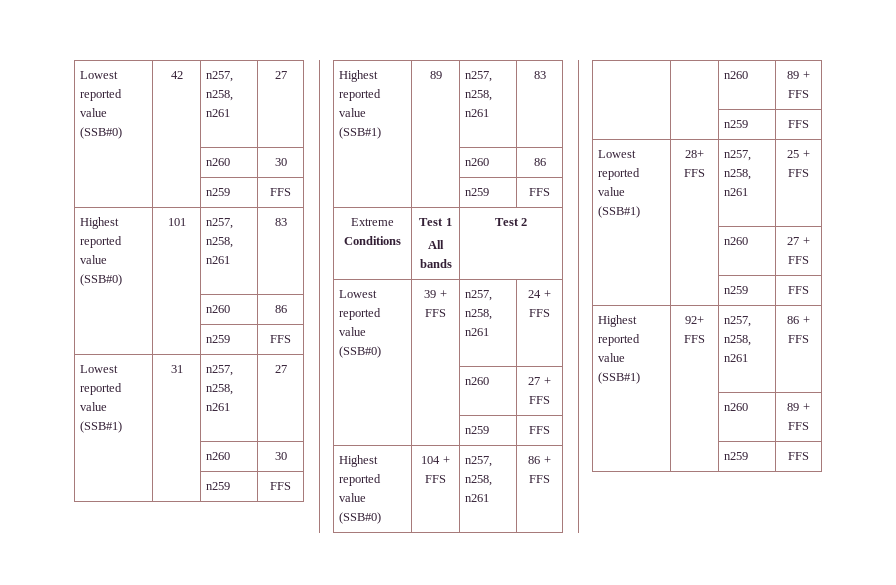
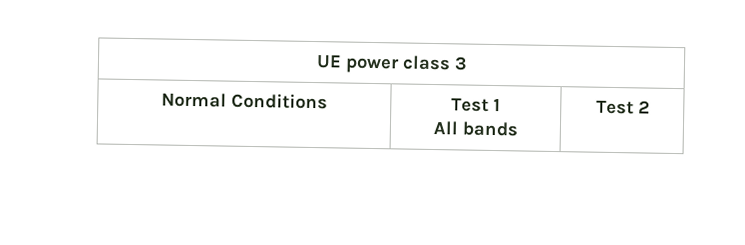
[80,71,119,79] [80,89,123,101] [80,108,108,117] [80,127,123,139] [170,71,183,79] [206,71,234,82] [206,90,234,101] [206,109,231,117] [274,71,287,79] [206,158,231,166] [274,158,287,166] [206,188,231,196] [270,188,291,196] [80,217,120,229] [80,236,123,248] [80,255,108,264] [80,274,123,286] [167,218,186,226] [206,218,234,229] [206,237,234,248] [206,256,231,264] [274,218,287,226] [206,305,231,313] [274,305,287,313] [206,335,231,343] [270,335,291,343] [80,365,119,373] [80,383,123,395] [80,402,108,411] [80,421,123,433] [170,365,183,373] [206,365,234,376] [206,384,234,395] [206,403,231,411] [274,365,287,373] [206,452,231,460] [274,452,287,460] [206,482,231,490] [270,482,291,490] [339,70,379,82] [339,89,382,101] [339,108,367,117] [339,127,382,139] [429,71,442,79] [465,71,493,82] [465,90,493,101] [465,109,490,117] [533,71,546,79] [465,158,490,166] [533,158,546,166] [465,188,490,196] [529,188,550,196] [351,218,394,226] Lowest reported value (SSB#0) | 42 | n257, n258, n261 | 27 // | | n260 | 30 // | | n259 | FFS // Highest reported value (SSB#0) | 101 | n257, n258, n261 | 83 // | | n260 | 86 // | | n259 | FFS // Lowest reported value (SSB#1) | 31 | n257, n258, n261 | 27 // | | n260 | 30 // | | n259 | FFS // Highest reported value (SSB#1) | 89 | n257, n258, n261 | 83 // | | n260 | 86 // | | n259 | FFS // Extreme -> [315,55,468,74] [161,92,228,108] UE power class 3 // Normal
[339,290,378,298] [339,308,382,320] [339,327,367,336] [339,346,382,358] [424,290,447,298] [425,309,446,317] [465,290,493,301] [465,309,493,320] [465,328,490,336] [528,290,551,298] [529,309,550,317] [465,377,490,385] [528,377,551,385] [529,396,550,404] [465,426,490,434] [529,426,550,434] [339,455,379,467] [339,474,382,486] [339,493,367,502] [339,512,382,524] [421,456,450,464] [425,475,446,483] [465,456,493,467] [465,475,493,486] [465,494,490,502] [528,456,551,464] [529,475,550,483] [724,71,749,79] [787,71,810,79] [788,90,809,98] [724,120,749,128] [788,120,809,128] [598,150,637,158] [598,168,641,180] [598,187,626,196] [598,206,641,218] [685,150,704,158] [684,169,705,177] [724,150,752,161] [724,169,752,180] [724,188,749,196] [787,150,810,158] [788,169,809,177] [724,237,749,245] [787,237,810,245] [788,256,809,264] [724,286,749,294] [788,286,809,294] [598,315,638,327] [598,334,641,346] [598,353,626,362] [598,372,641,384] [685,316,704,324] [684,335,705,343] [724,316,752,327] [724,335,752,346] [724,354,749,362] [787,316,810,324] [788,335,809,343] [724,403,749,411] [787,403,810,411] [788,422,809,430] [724,452,749,460] [788,452,809,460] // Lowest reported value (SSB#0) | 39 + FFS | n257, n258, n261 | 24 + FFS // | | n260 | 27 + FFS // | | n259 | FFS // Highest reported value (SSB#0) | 104 + FFS | n257, n258, n261 | 86 + FFS // | | n260 | 89 + FFS // | | n259 | FFS // Lowest reported value (SSB#1) | 28+ FFS | n257, n258, n261 | 25 + FFS // | | n260 | 27 + FFS // | | n259 | FFS // Highest reported value (SSB#1) | 92+ FFS | n257, n258, n261 | 86 + FFS // | | n260 | 89 + FFS // | | n259 | FFS -> (650, 107) none

